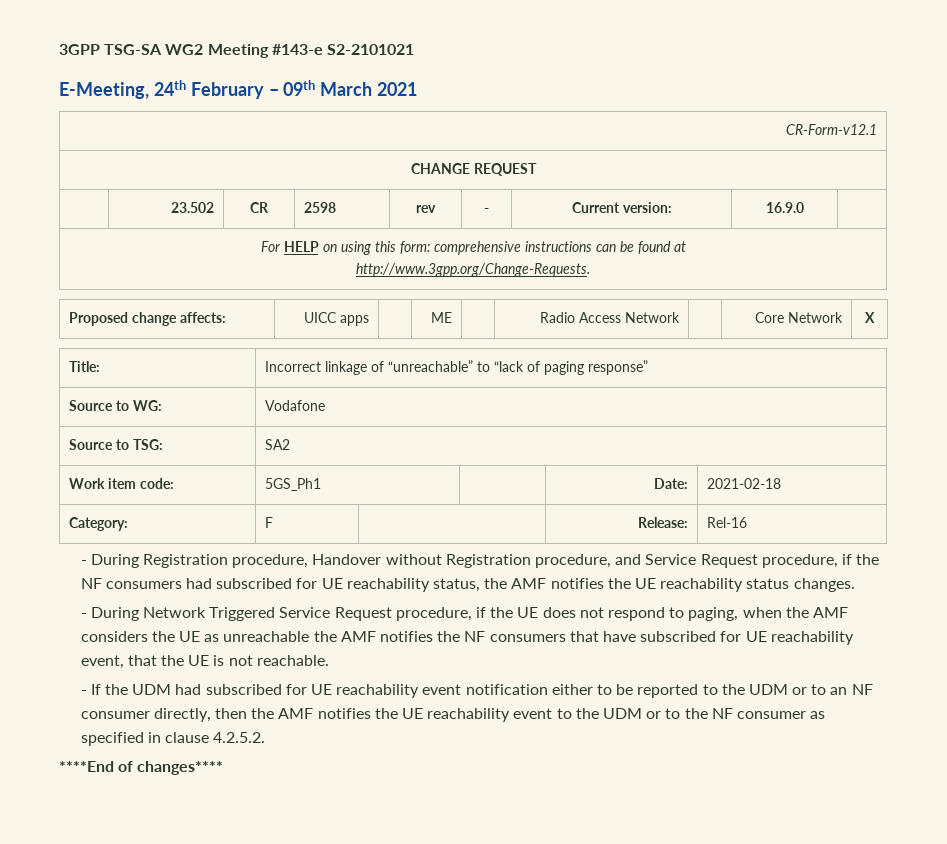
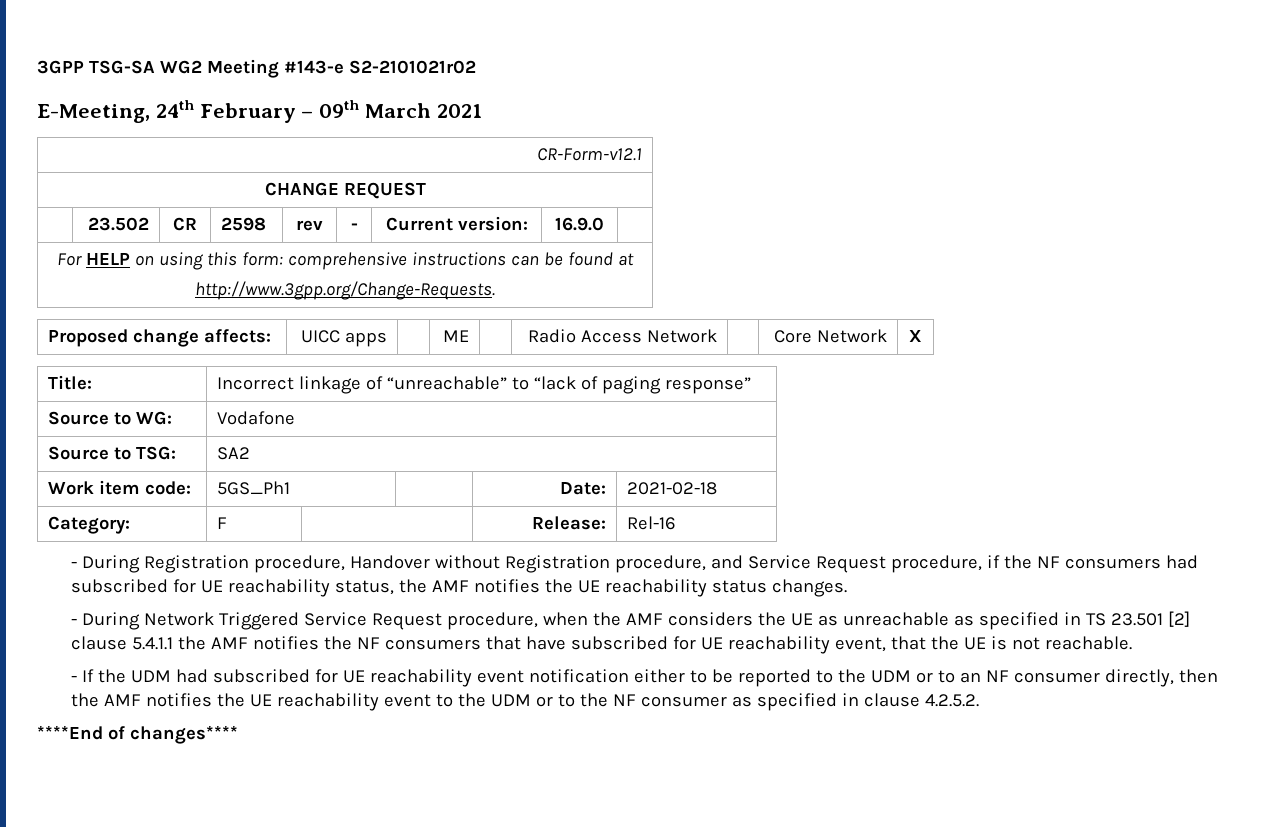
[326,44,414,55] S2-2101021 -> [348,60,476,74] S2-2101021r02
[476,607,739,621] if the UE does not respond to paging, -> (539, 621) none
(310, 636) none -> [954,611,1191,630] [71,636,174,650] as specified in TS 23.501 [2] clause 5.4.1.1

